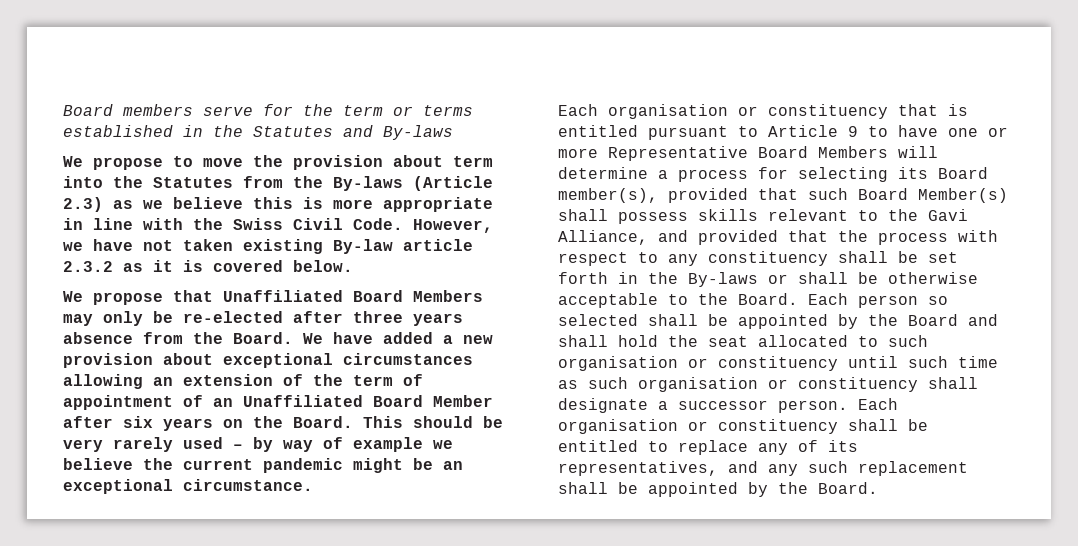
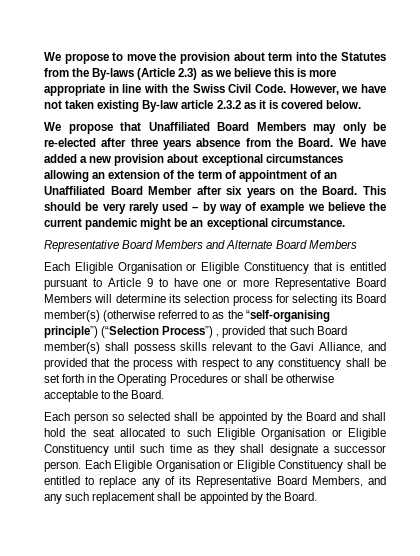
[63,104,473,116] [63,125,453,140] Board members serve for the term or terms established in the Statutes and By-laws // -> (44, 56) none
[558,104,888,119] Each organisation or constituency -> [44,240,357,252] [44,262,309,274] Representative Board Members and Alternate Board Members // Each Eligible Organisation or Eligible Constituency
[658,170,668,179] a -> [169,294,230,303] its selection
[558,188,658,203] member(s), -> [44,310,330,322] [44,326,220,338] member(s) (otherwise referred to as the “self-organising principle”) (“Selection Process”) ,
[918,188,1008,203] Member(s) -> [44,342,100,354] member(s)
[688,272,758,287] By-laws -> [117,374,228,386] Operating Procedures
(798, 299) none -> (165, 394) //
[558,356,998,371] [558,377,918,392] organisation or constituency until such time as such organisation or constituency -> [217,428,386,440] [44,444,236,456] Eligible Organisation or Eligible Constituency until such time as they
[558,419,838,434] organisation or constituency -> [114,460,343,472] Eligible Organisation or Eligible Constituency
[558,461,718,476] representatives, -> [196,476,363,488] Representative Board Members,

